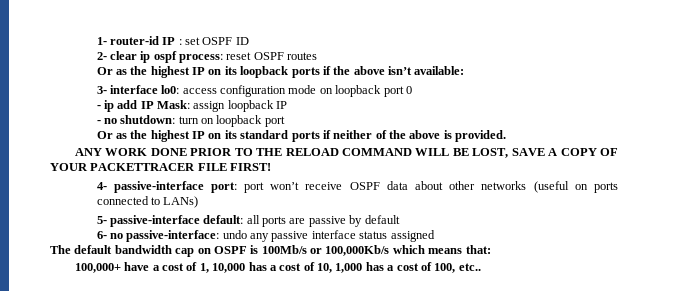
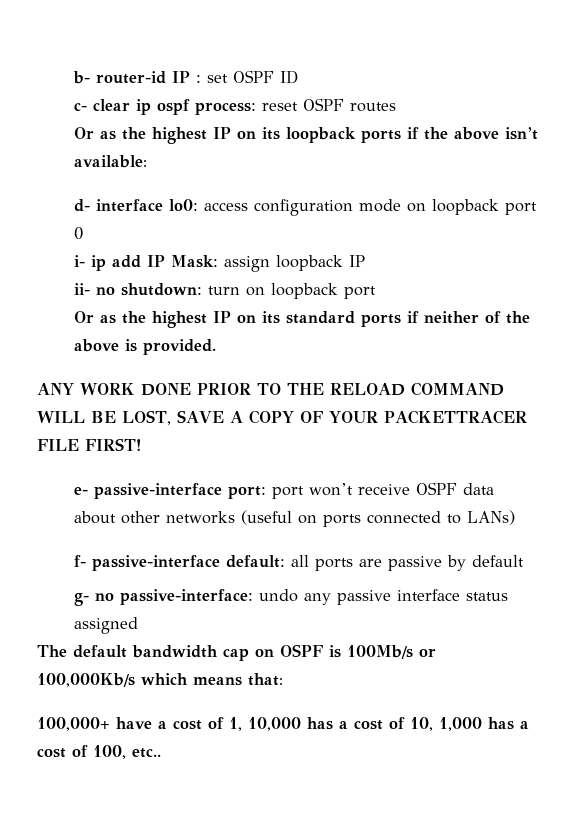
[96,37,107,45] 1- -> [73,71,91,84] b-
[96,52,107,60] 2- -> [74,102,88,111] c-
[96,86,107,94] 3- -> [74,199,91,212] d-
[96,105,101,109] - -> [74,255,86,267] i-
[96,120,101,124] - -> [74,283,91,295] ii-
[96,182,107,190] 4- -> [74,487,89,495] e-
[96,216,107,224] 5- -> [74,555,87,567] f-
[96,231,107,239] 6- -> [74,593,90,606] g-

